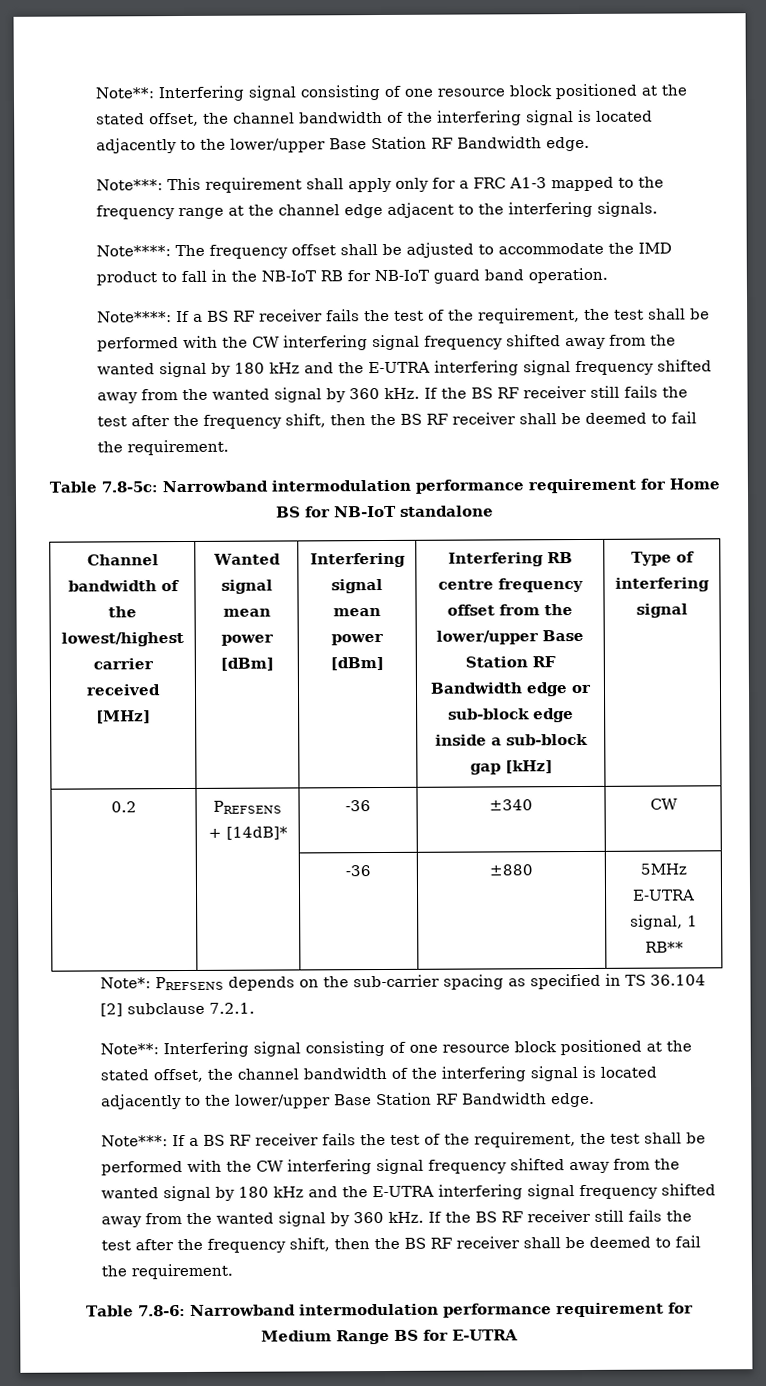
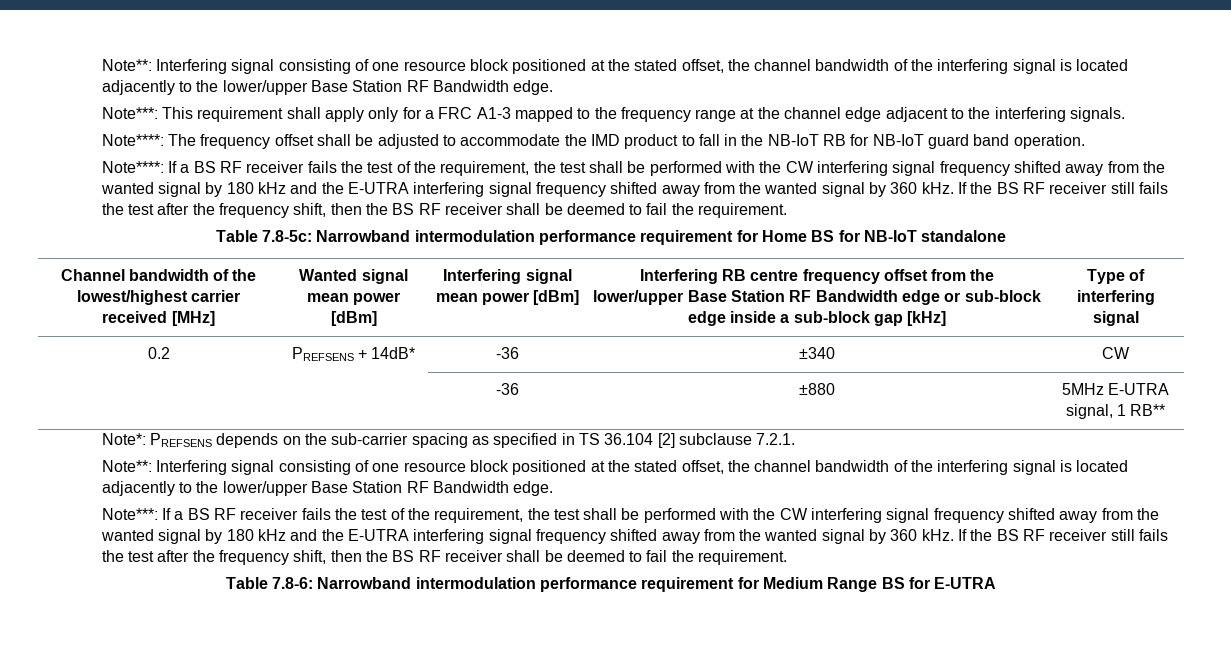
[225,826,288,840] [14dB]* -> [371,347,416,359] 14dB*

